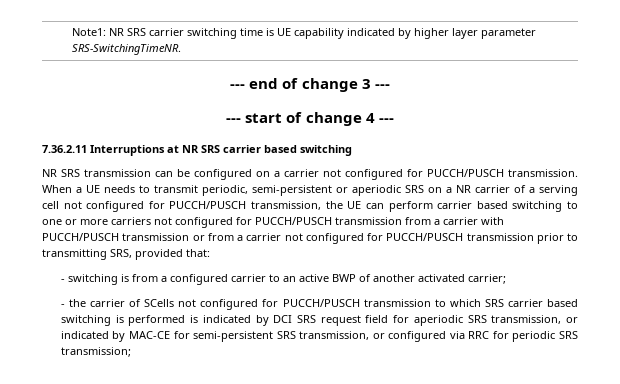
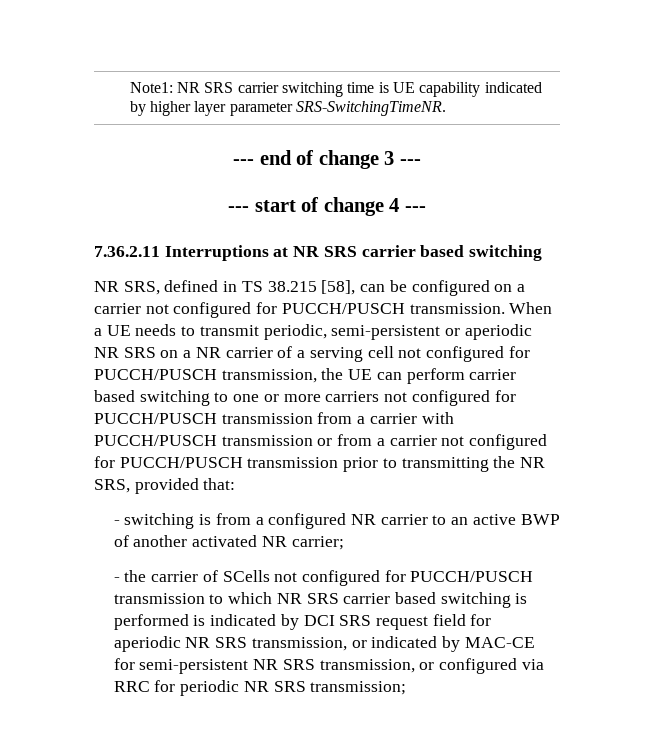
[61,169,151,177] SRS transmission -> [123,280,356,295] SRS, defined in TS 38.215 [58],
(401, 190) none -> [94,347,119,358] NR
(107, 254) none -> [493,456,546,468] the NR
(228, 279) none -> [350,514,376,525] NR
(465, 278) none -> [261,536,287,547] NR
(481, 303) none -> [276,593,302,604] NR
(463, 320) none -> [185,637,211,648] NR
(274, 336) none -> [253,659,279,670] NR
(556, 336) none -> [243,681,269,692] NR

